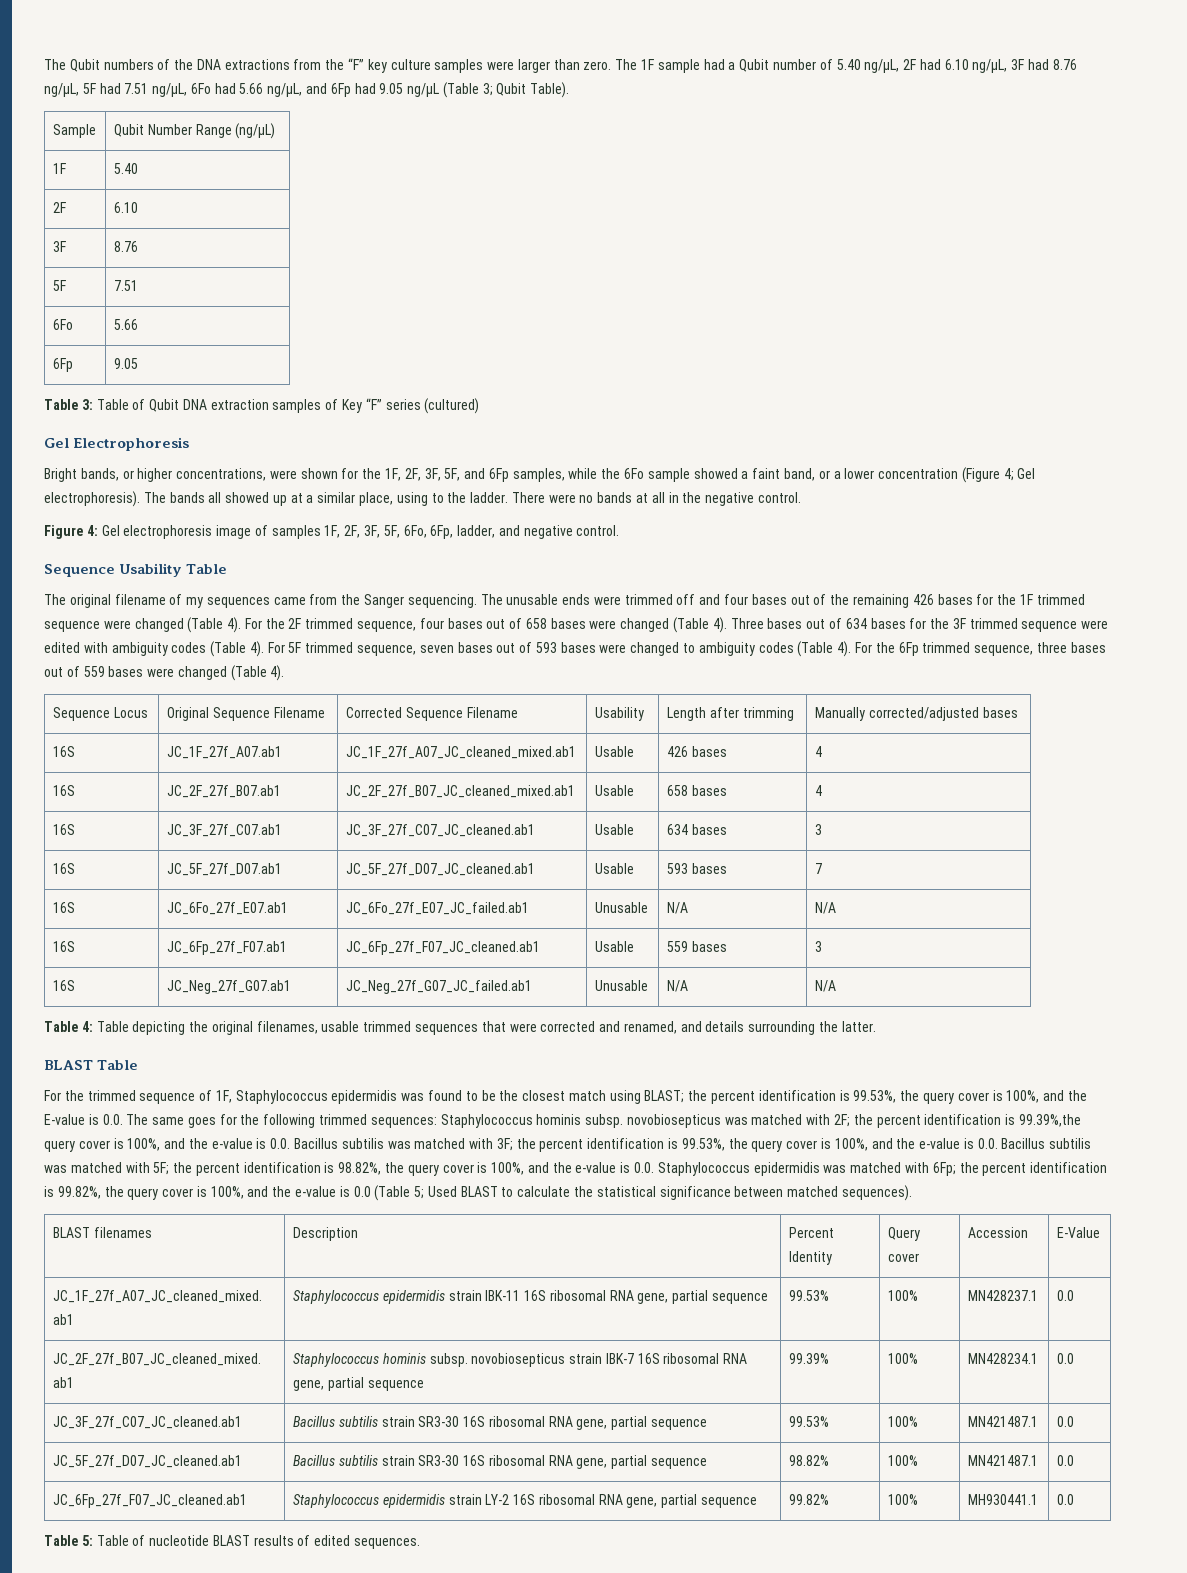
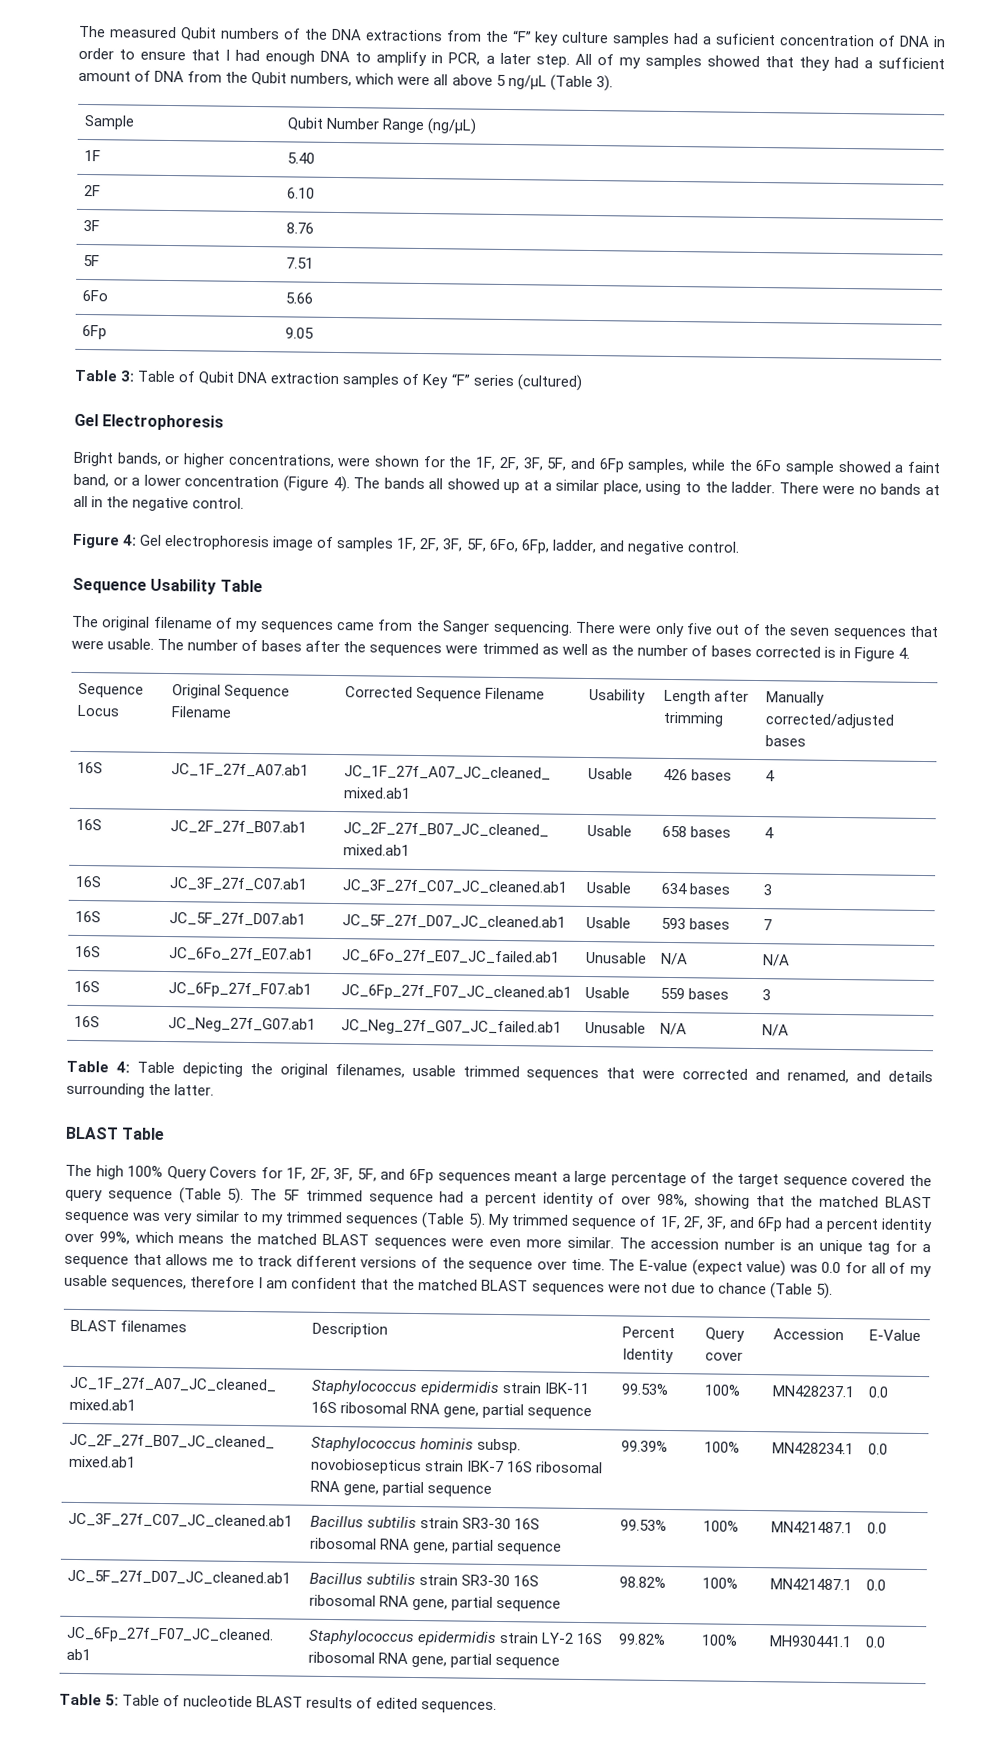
[44,59,66,70] The -> [78,25,177,39] The measured
[487,59,1077,73] [44,82,570,98] were larger than zero. The 1F sample had a Qubit number of 5.40 ng/µL, 2F had 6.10 ng/µL, 3F had 8.76 ng/µL, 5F had 7.51 ng/µL, 6Fo had 5.66 ng/µL, and 6Fp had 9.05 ng/µL (Table 3; Qubit Table). -> [673,32,947,48] [78,47,945,71] [78,70,613,92] had a suficient concentration of DNA in order to ensure that I had enough DNA to amplify in PCR, a later step. All of my samples showed that they had a sufficient amount of DNA from the Qubit numbers, which were all above 5 ng/µL (Table 3).
[1003,468,1036,481] [44,491,140,507] 4; Gel electrophoresis). -> [332,475,350,493] 4).
[480,594,1085,608] [44,617,1109,633] [44,641,1106,657] [44,665,285,681] The unusable ends were trimmed off and four bases out of the remaining 426 bases for the 1F trimmed sequence were changed (Table 4). For the 2F trimmed sequence, four bases out of 658 bases were changed (Table 4). Three bases out of 634 bases for the 3F trimmed sequence were edited with ambiguity codes (Table 4). For 5F trimmed sequence, seven bases out of 593 bases were changed to ambiguity codes (Table 4). For the 6Fp trimmed sequence, three bases out of 559 bases were changed (Table 4). -> [574,621,940,640] [71,638,911,662] There were only five out of the seven sequences that were usable. The number of bases after the sequences were trimmed as well as the number of bases corrected is in Figure 4.
[44,1090,1087,1104] [44,1114,1081,1128] [44,1138,1092,1152] [44,1162,1108,1176] [44,1185,912,1201] For the trimmed sequence of 1F, Staphylococcus epidermidis was found to be the closest match using BLAST; the percent identification is 99.53%, the query cover is 100%, and the E-value is 0.0. The same goes for the following trimmed sequences: Staphylococcus hominis subsp. novobiosepticus was matched with 2F; the percent identification is 99.39%,the query cover is 100%, and the e-value is 0.0. Bacillus subtilis was matched with 3F; the percent identification is 99.53%, the query cover is 100%, and the e-value is 0.0. Bacillus subtilis was matched with 5F; the percent identification is 98.82%, the query cover is 100%, and the e-value is 0.0. Staphylococcus epidermidis was matched with 6Fp; the percent identification is 99.82%, the query cover is 100%, and the e-value is 0.0 (Table 5; Used BLAST to calculate the statistical significance between matched sequences). -> [65,1164,932,1189] [65,1187,932,1209] [64,1210,933,1234] [64,1231,931,1255] [64,1253,932,1278] [64,1274,833,1299] The high 100% Query Covers for 1F, 2F, 3F, 5F, and 6Fp sequences meant a large percentage of the target sequence covered the query sequence (Table 5). The 5F trimmed sequence had a percent identity of over 98%, showing that the matched BLAST sequence was very similar to my trimmed sequences (Table 5). My trimmed sequence of 1F, 2F, 3F, and 6Fp had a percent identity over 99%, which means the matched BLAST sequences were even more similar. The accession number is an unique tag for a sequence that allows me to track different versions of the sequence over time. The E-value (expect value) was 0.0 for all of my usable sequences, therefore I am confident that the matched BLAST sequences were not due to chance (Table 5).

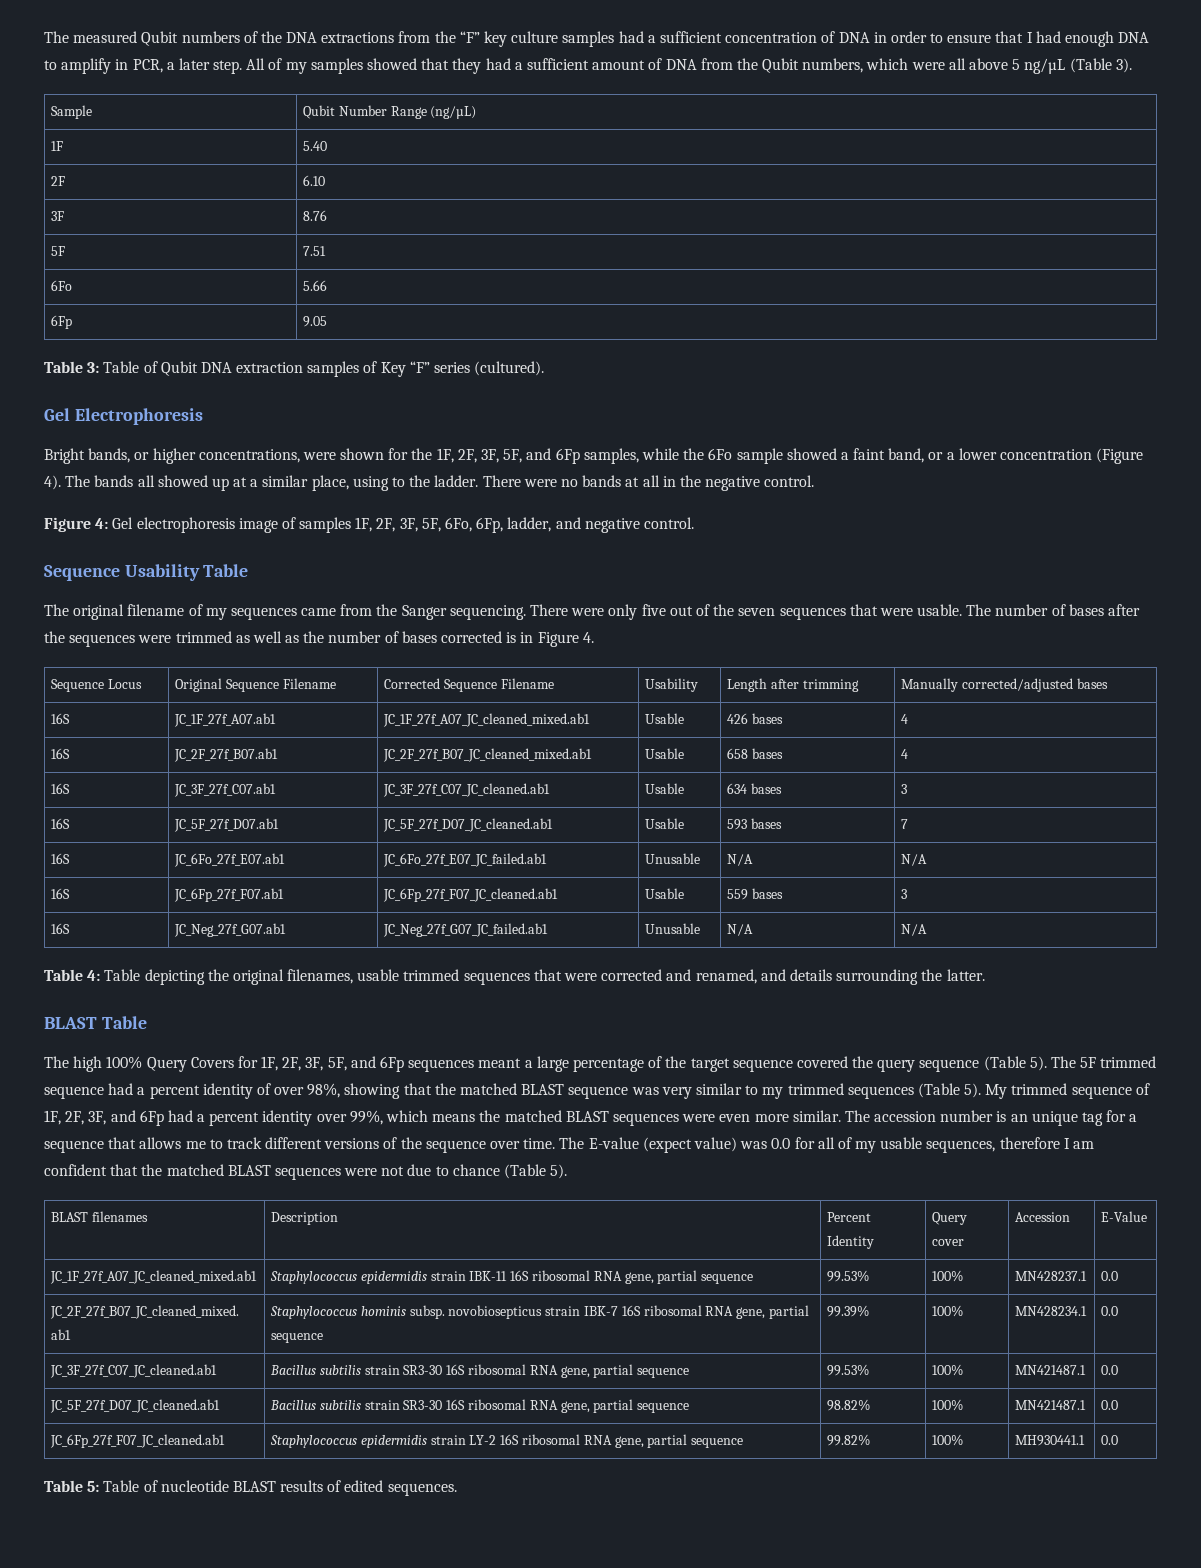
[715,33,777,46] suficient -> [659,31,722,43] sufficient
[516,374,583,391] (cultured) -> [474,361,545,376] (cultured).

